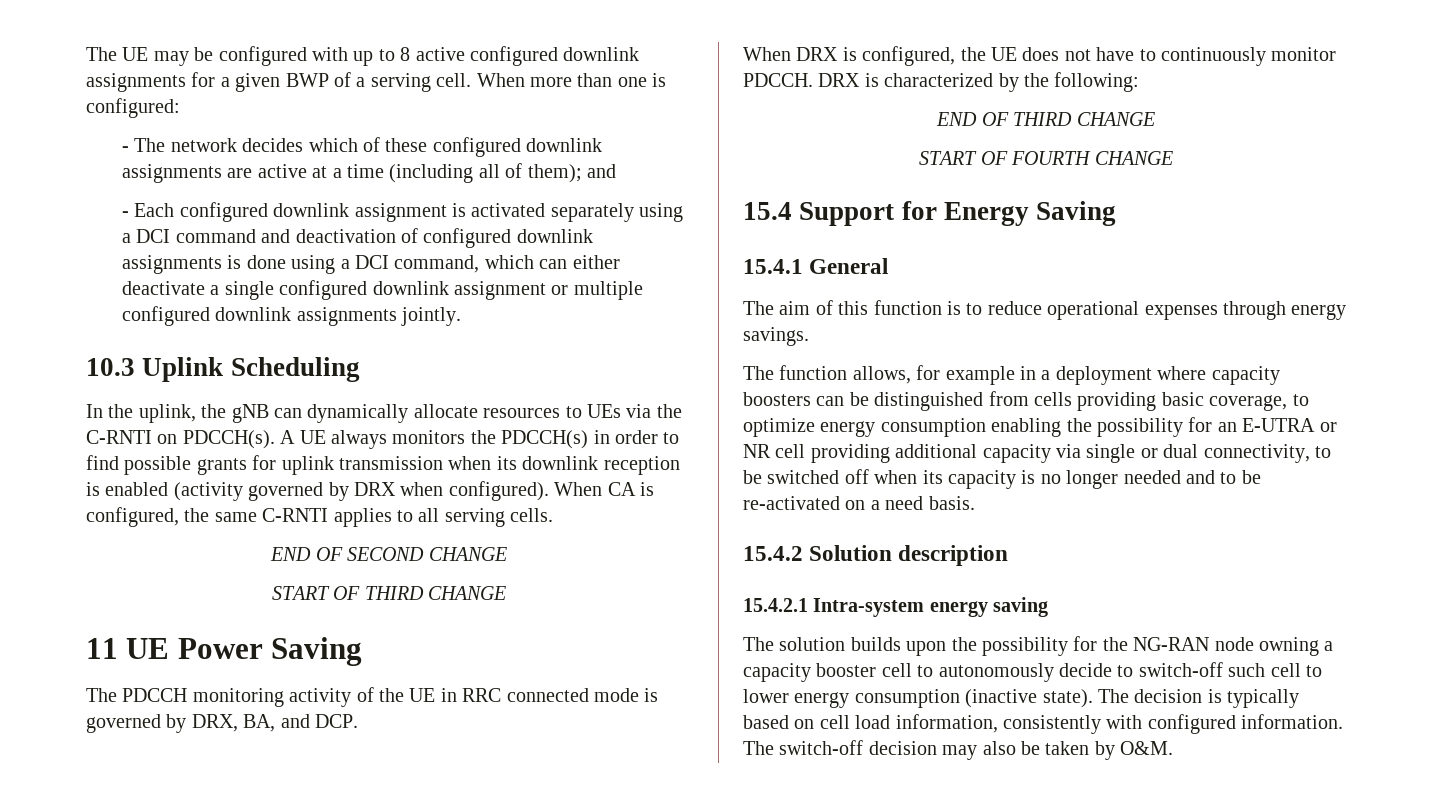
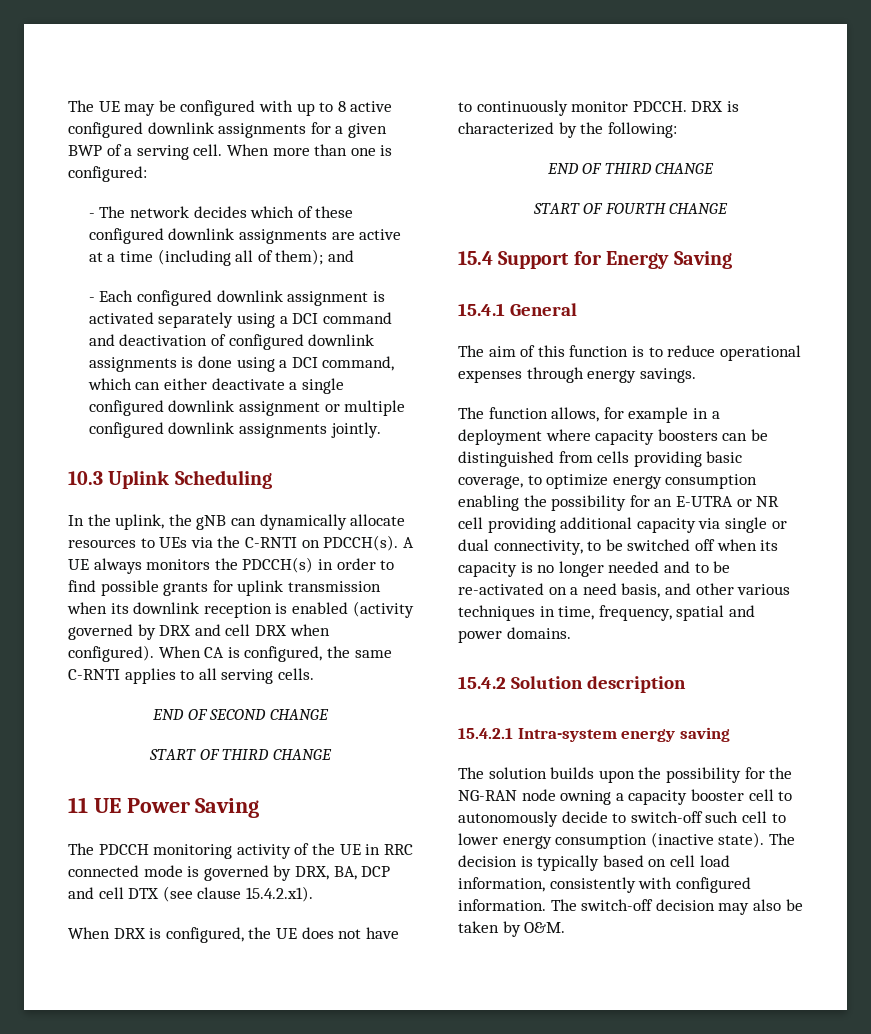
(396, 489) none -> [194,624,287,636] and cell DRX
[280,714,358,728] and DCP. -> [361,866,391,877] [68,886,313,902] DCP and cell DTX (see clause 15.4.2.x1).
[928,496,975,510] basis. -> [621,583,791,598] [458,605,755,621] [458,627,571,643] basis, and other various techniques in time, frequency, spatial and power domains.

